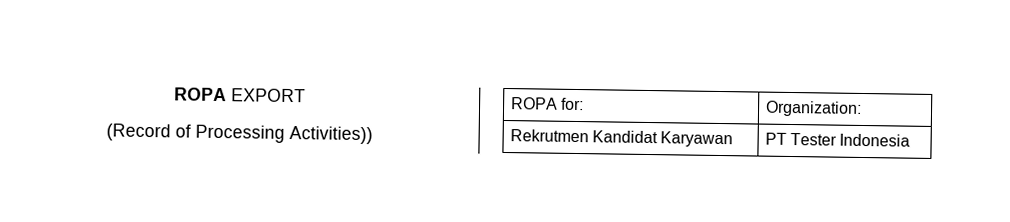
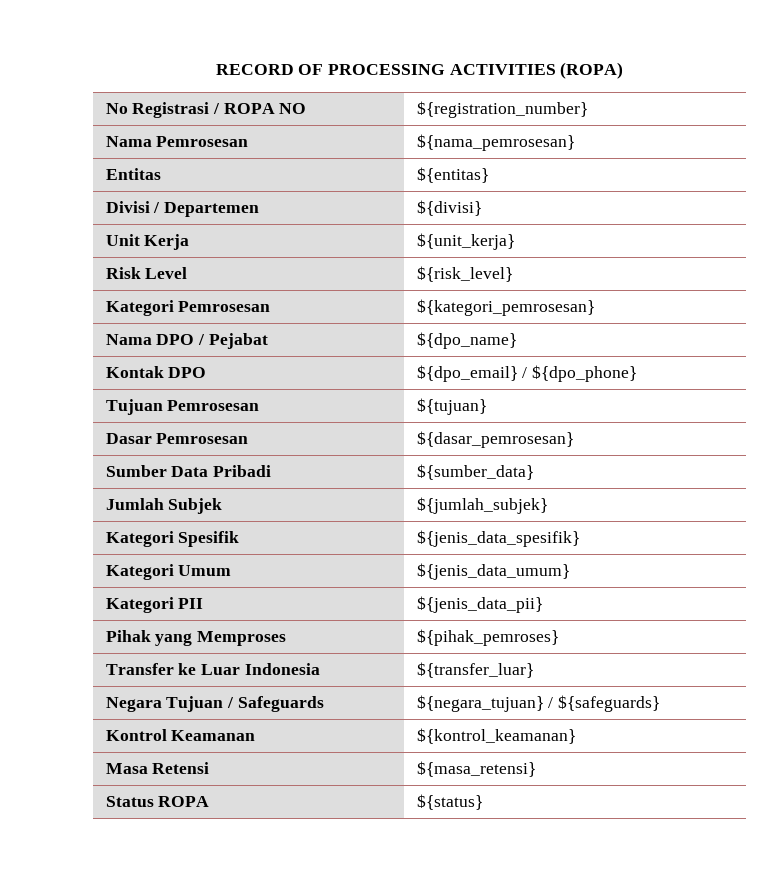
[174,87,306,103] [105,123,373,145] [510,97,584,111] [764,100,862,117] [509,129,734,148] [764,132,911,147] ROPA EXPORT // (Record of Processing Activities)) // ROPA for: | Organization: // Rekrutmen Kandidat Karyawan | PT Tester Indonesia -> [215,62,624,79] [105,102,307,118] [416,101,588,118] [105,136,249,147] [416,134,575,151] [105,168,161,180] [416,167,489,183] [105,201,259,217] [416,200,482,216] [105,234,190,250] [416,233,515,250] [105,267,188,279] [416,266,513,282] [105,300,271,316] [416,299,595,316] [105,333,268,349] [416,332,517,349] [105,366,207,378] [416,365,637,382] [105,399,260,415] [416,398,487,415] [105,433,249,444] [416,431,574,448] [105,465,271,477] [416,464,534,480] [105,498,223,514] [416,497,548,514] [105,531,240,547] [416,530,580,547] [105,564,232,580] [416,563,570,580] [105,597,204,613] [416,596,543,613] [105,630,286,646] [416,629,559,646] [105,663,320,675] [416,662,534,678] [105,696,324,712] [416,695,660,712] [105,729,256,741] [416,728,576,744] [105,762,210,774] [416,761,536,777] [105,796,210,807] [416,794,483,810] RECORD OF PROCESSING ACTIVITIES (ROPA) // No Registrasi / ROPA NO | ${registration_number} // Nama Pemrosesan | ${nama_pemrosesan} // Entitas | ${entitas} // Divisi / Departemen | ${divisi} // Unit Kerja | ${unit_kerja} // Risk Level | ${risk_level} // Kategori Pemrosesan | ${kategori_pemrosesan} // Nama DPO / Pejabat | ${dpo_name} // Kontak DPO | ${dpo_email} / ${dpo_phone} // Tujuan Pemrosesan | ${tujuan} // Dasar Pemrosesan | ${dasar_pemrosesan} // Sumber Data Pribadi | ${sumber_data} // Jumlah Subjek | ${jumlah_subjek} // Kategori Spesifik | ${jenis_data_spesifik} // Kategori Umum | ${jenis_data_umum} // Kategori PII | ${jenis_data_pii} // Pihak yang Memproses | ${pihak_pemroses} // Transfer ke Luar Indonesia | ${transfer_luar} // Negara Tujuan / Safeguards | ${negara_tujuan} / ${safeguards} // Kontrol Keamanan | ${kontrol_keamanan} // Masa Retensi | ${masa_retensi} // Status ROPA | ${status}

